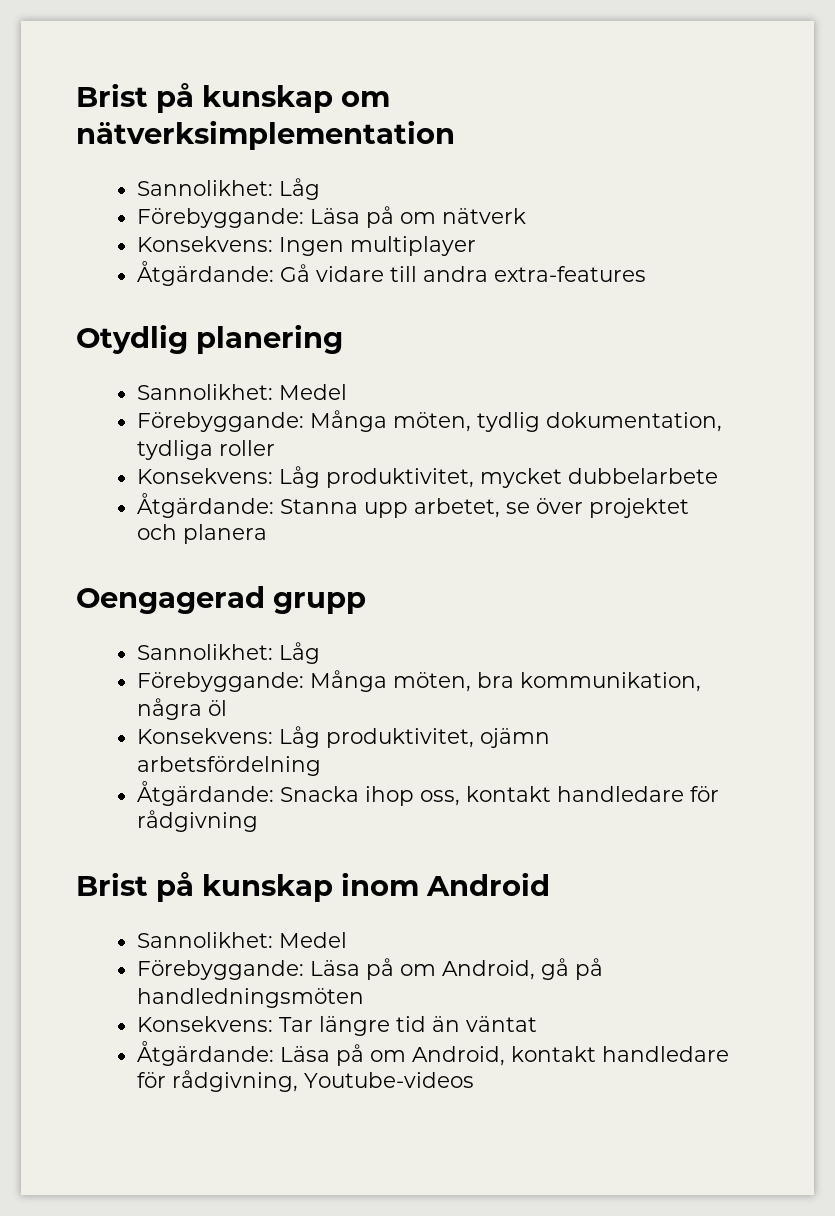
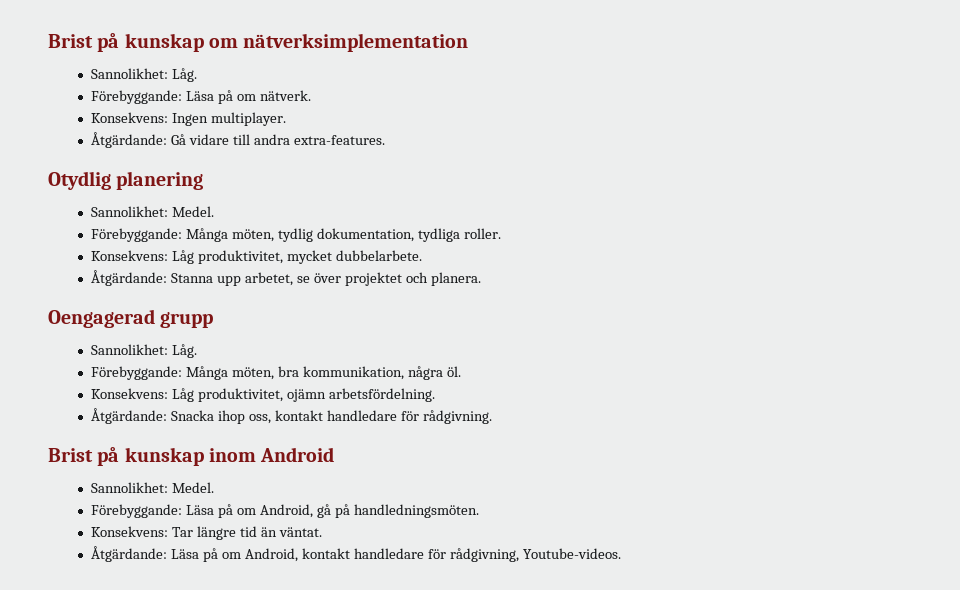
[279,178,321,200] [137,206,527,228] Låg // Förebyggande: Läsa på om nätverk -> [172,68,198,82] [91,90,312,104] Låg. // Förebyggande: Läsa på om nätverk.
[350,236,477,256] multiplayer -> [211,112,287,126] multiplayer.
[494,266,647,282] extra-features -> [294,135,386,145] extra-features.
[279,384,348,400] Medel -> [172,206,215,217] Medel.
[219,440,276,456] roller -> [463,228,501,239] roller.
[568,468,719,484] dubbelarbete -> [336,250,423,261] dubbelarbete.
[183,524,268,544] planera -> [430,272,481,286] planera.
[279,642,321,664] Låg -> [172,344,198,358] Låg.
[208,700,228,716] öl -> [446,366,461,377] öl.
[137,756,322,776] arbetsfördelning -> [329,388,436,402] arbetsfördelning.
[137,810,259,832] rådgivning -> [422,410,492,424] rådgivning.
[279,932,348,948] Medel -> [172,482,215,493] Medel.
[137,988,365,1008] handledningsmöten -> [353,504,479,518] handledningsmöten.
[466,1016,538,1032] väntat -> [279,527,323,537] väntat.
[304,1072,475,1088] Youtube-videos -> [522,548,621,559] Youtube-videos.

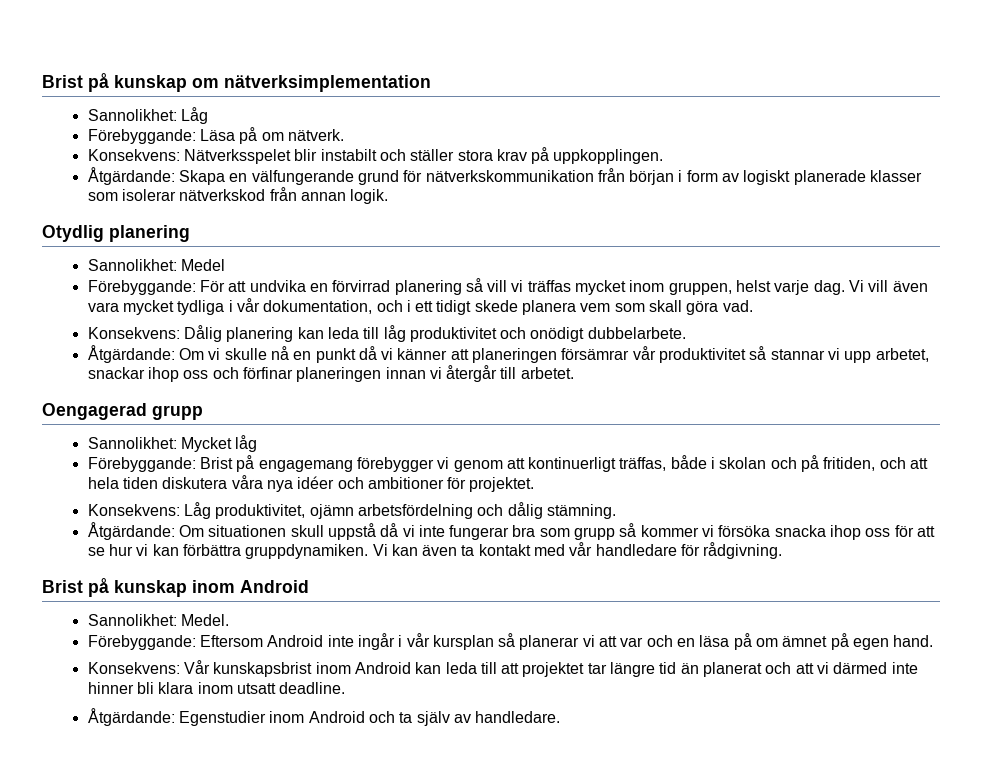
[172,68,198,82] Låg. -> [180,107,208,124] Låg
[172,112,287,126] [91,132,386,148] Ingen multiplayer. // Åtgärdande: Gå vidare till andra extra-features. -> [183,147,664,164] [87,167,923,185] [87,187,389,204] Nätverksspelet blir instabilt och ställer stora krav på uppkopplingen. // Åtgärdande: Skapa en välfungerande grund för nätverkskommunikation från början i form av logiskt planerade klasser som isolerar nätverkskod från annan logik.
[172,206,215,217] [91,228,501,242] [91,250,423,264] [91,270,481,286] Medel. // Förebyggande: Många möten, tydlig dokumentation, tydliga roller. // Konsekvens: Låg produktivitet, mycket dubbelarbete. // Åtgärdande: Stanna upp arbetet, se över projektet och planera. -> [180,259,225,271] [87,278,928,295] [87,298,753,315] [87,325,686,342] [87,345,929,363] [87,365,574,382] Medel // Förebyggande: För att undvika en förvirrad planering så vill vi träffas mycket inom gruppen, helst varje dag. Vi vill även vara mycket tydliga i vår dokumentation, och i ett tidigt skede planera vem som skall göra vad. // Konsekvens: Dålig planering kan leda till låg produktivitet och onödigt dubbelarbete. // Åtgärdande: Om vi skulle nå en punkt då vi känner att planeringen försämrar vår produktivitet så stannar vi upp arbetet, snackar ihop oss och förfinar planeringen innan vi återgår till arbetet.
[172,344,198,358] [91,366,461,380] [91,388,436,402] [91,408,324,424] Låg. // Förebyggande: Många möten, bra kommunikation, några öl. // Konsekvens: Låg produktivitet, ojämn arbetsfördelning. // Åtgärdande: Snacka ihop oss, kontakt -> [180,435,258,452] [87,455,929,472] [87,475,535,492] [87,502,616,519] [87,522,935,540] [87,542,593,559] Mycket låg // Förebyggande: Brist på engagemang förebygger vi genom att kontinuerligt träffas, både i skolan och på fritiden, och att hela tiden diskutera våra nya idéer och ambitioner för projektet. // Konsekvens: Låg produktivitet, ojämn arbetsfördelning och dålig stämning. // Åtgärdande: Om situationen skull uppstå då vi inte fungerar bra som grupp så kommer vi försöka snacka ihop oss för att se hur vi kan förbättra gruppdynamiken. Vi kan även ta kontakt med vår
[186,504,479,518] [91,526,323,540] [91,546,621,562] Läsa på om Android, gå på handledningsmöten. // Konsekvens: Tar längre tid än väntat. // Åtgärdande: Läsa på om Android, kontakt handledare för rådgivning, Youtube-videos. -> [199,633,934,650] [87,660,918,677] [87,682,346,694] [87,708,561,726] Eftersom Android inte ingår i vår kursplan så planerar vi att var och en läsa på om ämnet på egen hand. // Konsekvens: Vår kunskapsbrist inom Android kan leda till att projektet tar längre tid än planerat och att vi därmed inte hinner bli klara inom utsatt deadline. // Åtgärdande: Egenstudier inom Android och ta själv av handledare.

